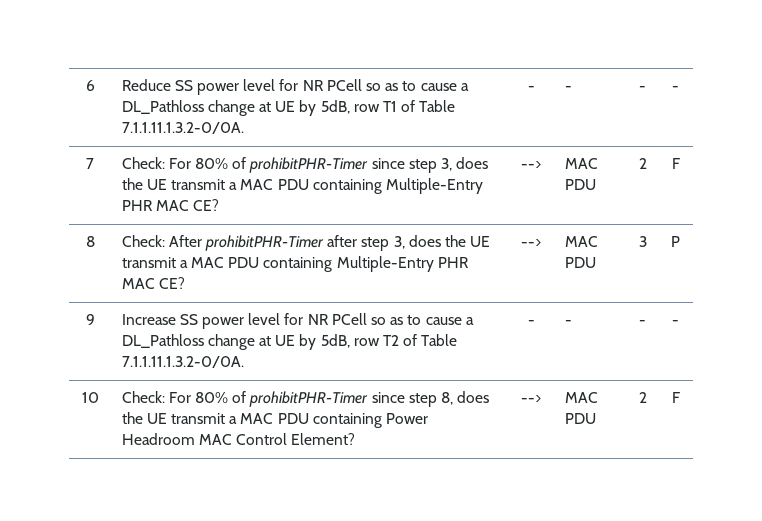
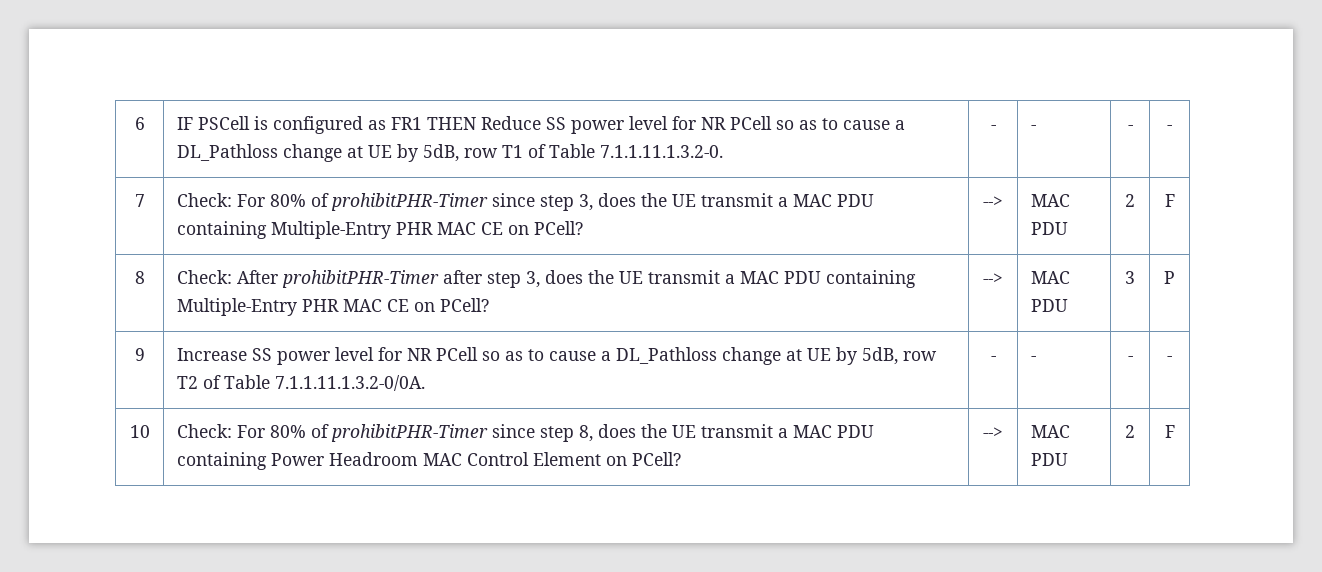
(95, 85) none -> [176,116,476,134] IF PSCell is configured as FR1 THEN
[121,122,244,134] 7.1.1.11.1.3.2-0/0A. -> [599,145,723,158] 7.1.1.11.1.3.2-0.
[193,199,220,211] CE? -> [480,221,583,235] CE on PCell?
[158,277,185,289] CE? -> [386,298,489,312] CE on PCell?
[291,433,356,445] Element? -> [532,452,681,466] Element on PCell?

